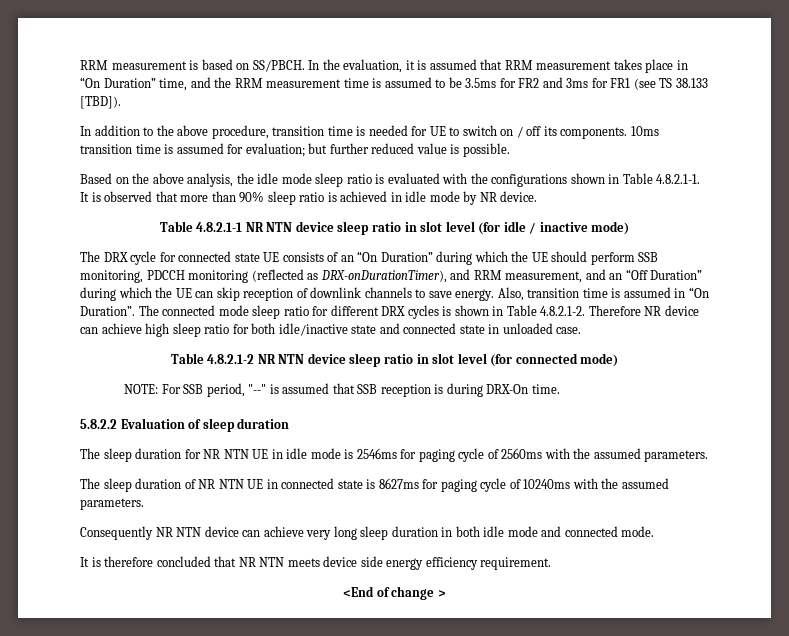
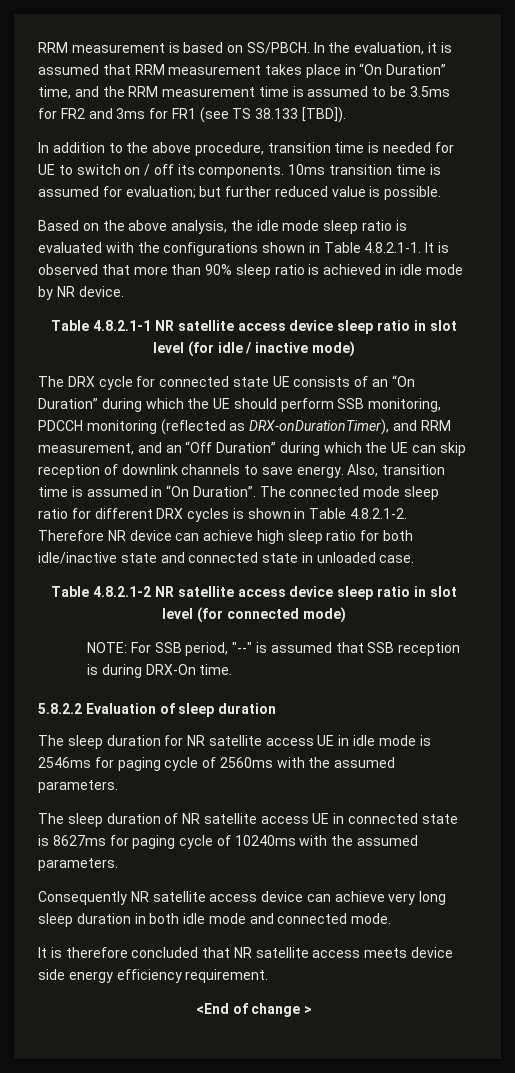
[266,222,293,232] NTN -> [177,320,286,331] satellite access
[278,354,305,364] NTN -> [177,586,286,597] satellite access
[223,449,249,459] NTN -> [208,735,314,746] satellite access
[218,479,244,489] NTN -> [203,813,309,824] satellite access
[176,527,202,537] NTN -> [152,891,258,902] satellite access
[259,557,285,567] NTN -> [255,947,361,958] satellite access

